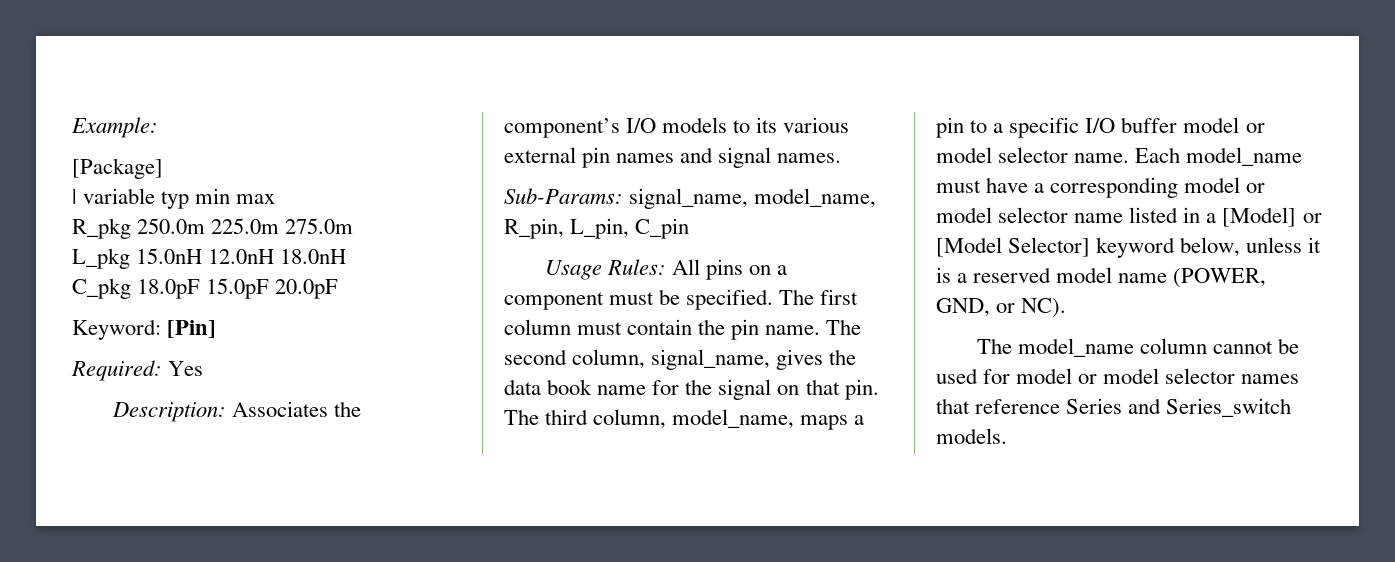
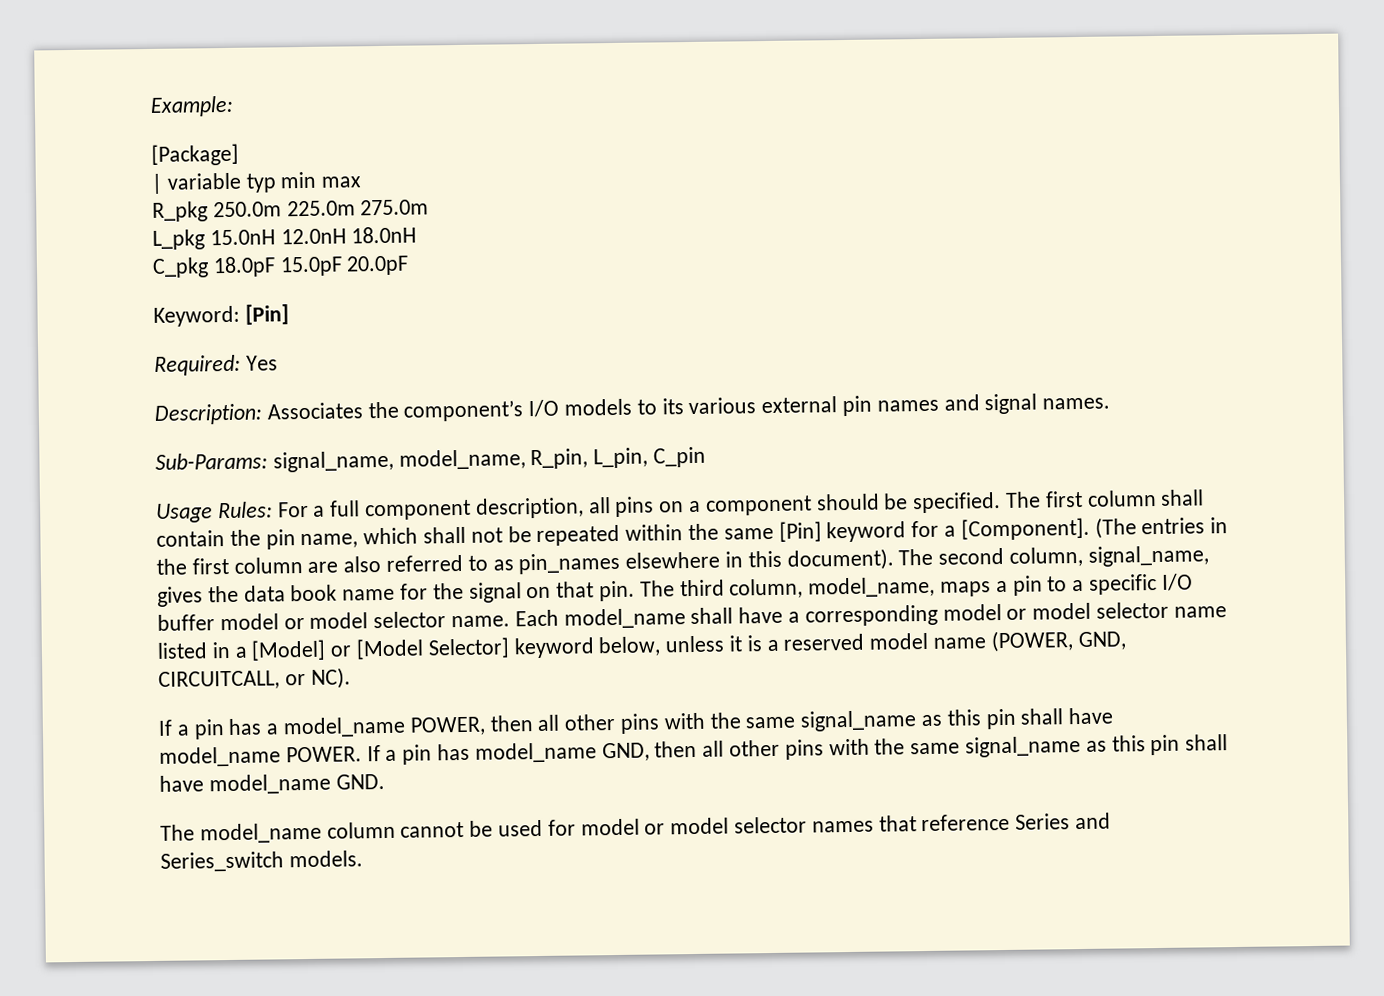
[671,259,700,275] All -> [277,497,611,521] For a full component description, all
[609,292,655,305] must -> [815,493,880,511] should
[577,322,623,335] must -> [1160,489,1205,506] shall
[765,325,821,335] name. -> [300,517,1229,549] [156,548,894,575] name, which shall not be repeated within the same [Pin] keyword for a [Component]. (The entries in the first column are also referred to as pin_names elsewhere in this document).
[936,180,981,193] must -> [690,607,734,625] shall
(990, 307) none -> [158,670,280,690] CIRCUITCALL,
(1067, 308) none -> [158,707,1114,740] [159,734,1229,767] [159,773,385,795] // If a pin has a model_name POWER, then all other pins with the same signal_name as this pin shall have model_name POWER. If a pin has model_name GND, then all other pins with the same signal_name as this pin shall have model_name GND.

